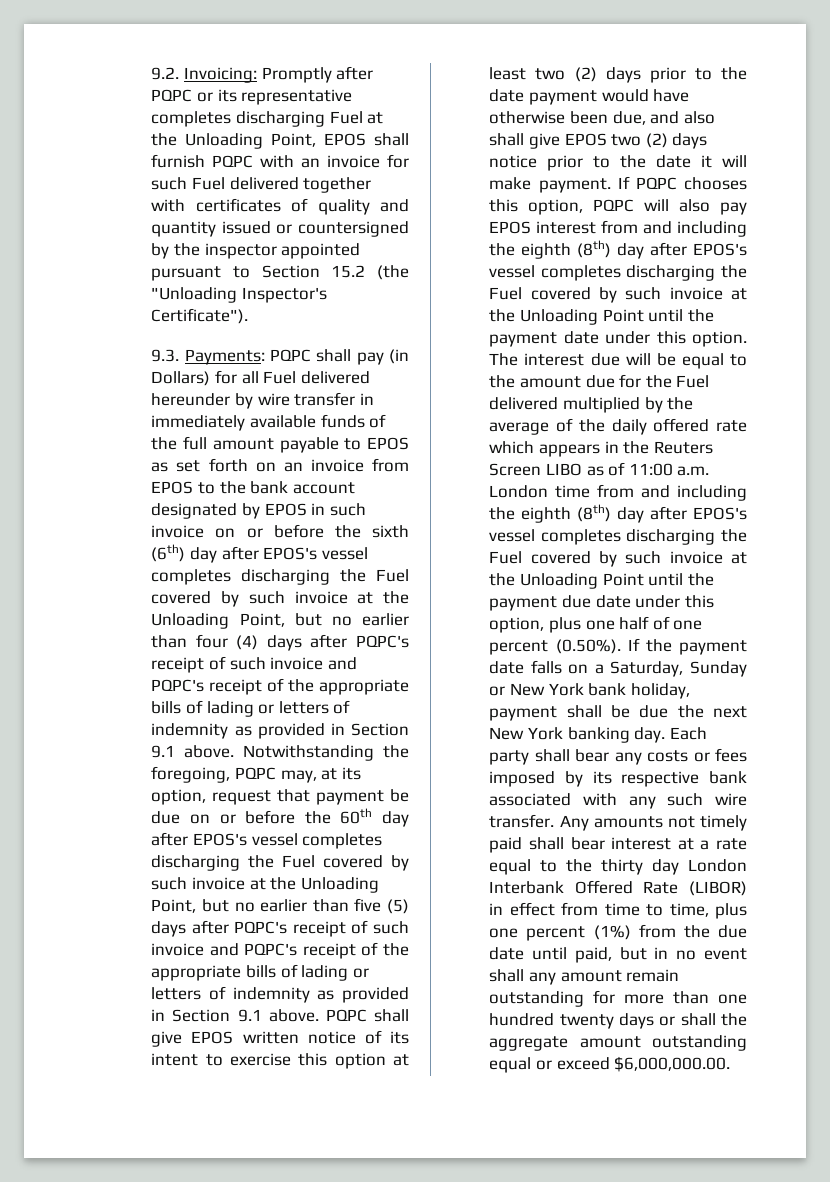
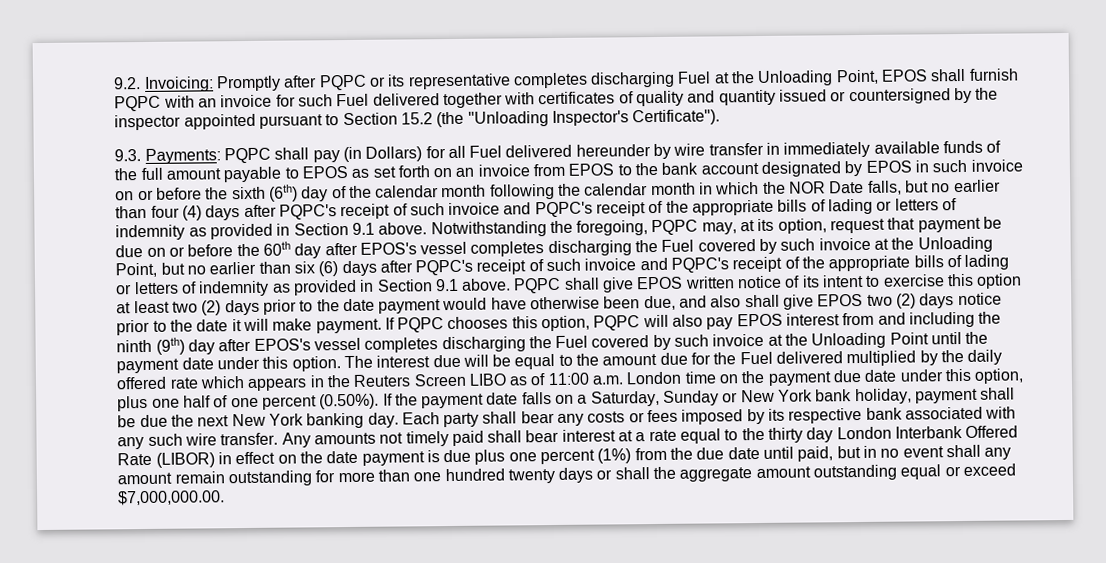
[221,546,368,560] [151,569,409,585] [151,591,409,607] [151,613,285,629] after EPOS's vessel completes discharging the Fuel covered by such invoice at the Unloading Point, -> [331,180,902,200] of the calendar month following the calendar month in which the NOR Date falls,
[354,898,409,914] five (5) -> [293,261,339,277] six (6)
[521,240,612,259] eighth (8th) -> [116,337,185,355] ninth (9th)
[489,418,605,435] average of the -> (964, 356) none
[597,484,747,501] [489,504,747,523] [489,529,747,545] [489,551,747,567] [489,573,684,589] from and including the eighth (8th) day after EPOS's vessel completes discharging the Fuel covered by such invoice at the Unloading Point until -> [719,374,740,384] on
[561,902,709,917] from time to time, -> [277,449,472,466] on the date payment is due
[614,1056,731,1072] $6,000,000.00. -> [118,490,226,506] $7,000,000.00.

